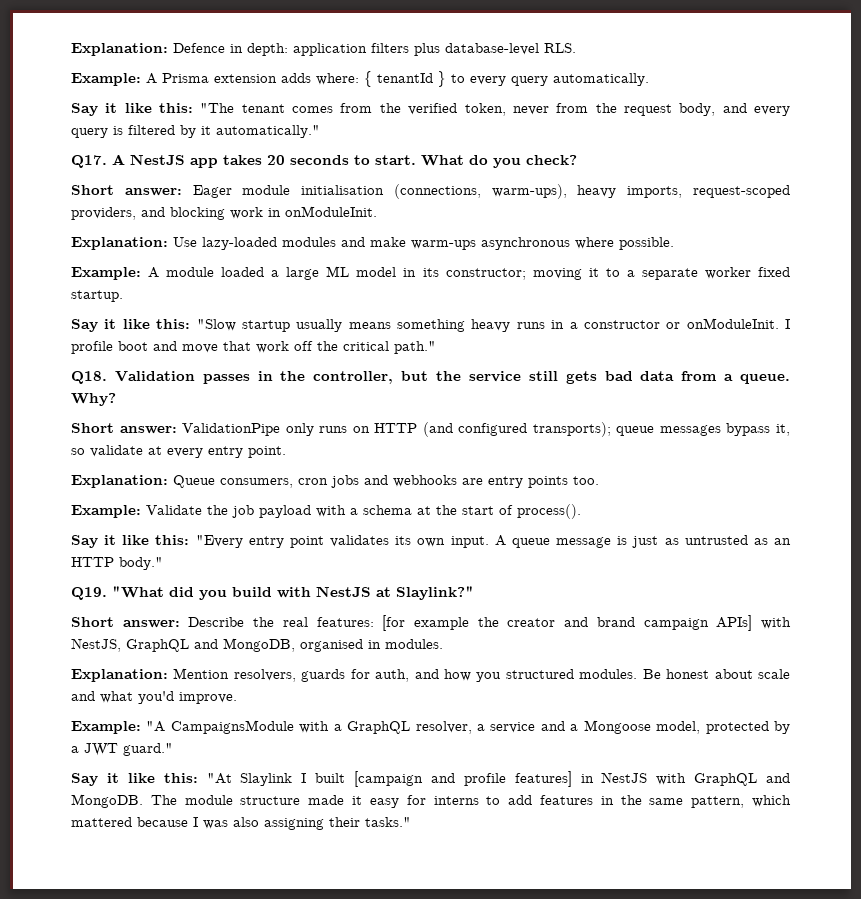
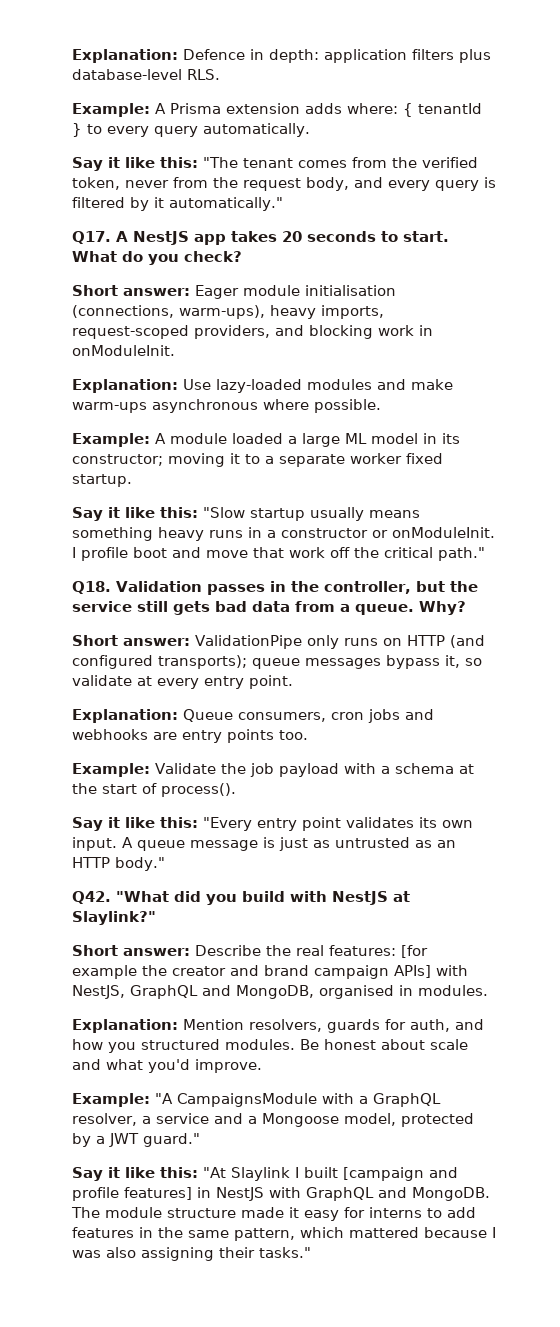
[71,587,107,600] Q19. -> [72,891,111,904] Q42.

